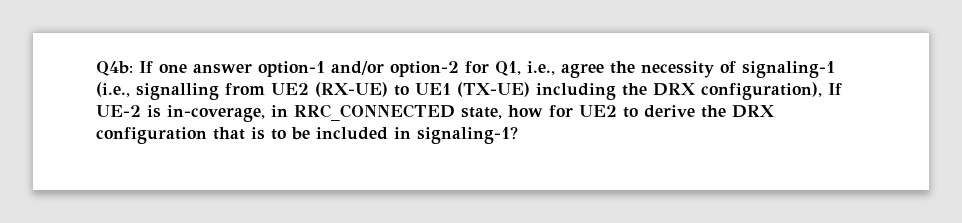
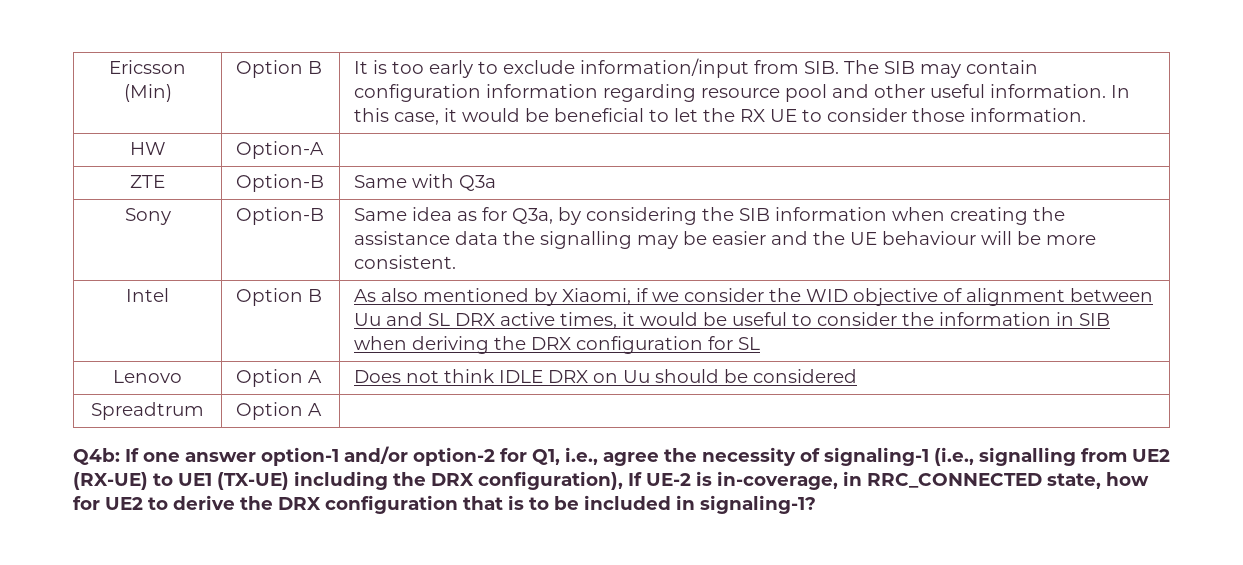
(96, 68) none -> [109,60,186,74] [123,84,172,102] [235,60,322,78] [353,58,1038,78] [353,84,1130,102] [353,108,1086,125] [129,142,166,155] [235,141,324,159] [130,175,165,188] [235,174,324,192] [353,174,496,191] [124,208,171,225] [235,207,324,225] [353,207,1065,225] [353,231,1096,249] [353,255,456,269] [126,288,169,302] [235,288,322,306] [353,288,1153,306] [353,312,1110,329] [353,336,760,354] [113,370,182,383] [235,369,322,387] [353,369,857,383] [91,402,204,420] [235,402,322,420] Ericsson (Min) | Option B | It is too early to exclude information/input from SIB. The SIB may contain configuration information regarding resource pool and other useful information. In this case, it would be beneficial to let the RX UE to consider those information. // HW | Option-A | // ZTE | Option-B | Same with Q3a // Sony | Option-B | Same idea as for Q3a, by considering the SIB information when creating the assistance data the signalling may be easier and the UE behaviour will be more consistent. // Intel | Option B | As also mentioned by Xiaomi, if we consider the WID objective of alignment between Uu and SL DRX active times, it would be useful to consider the information in SIB when deriving the DRX configuration for SL // Lenovo | Option A | Does not think IDLE DRX on Uu should be considered // Spreadtrum | Option A | //

